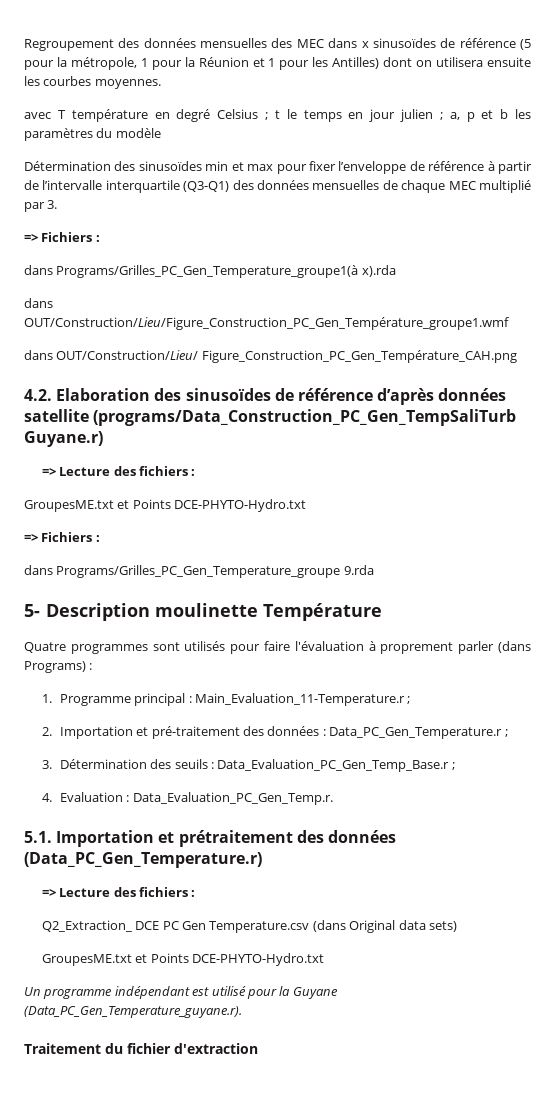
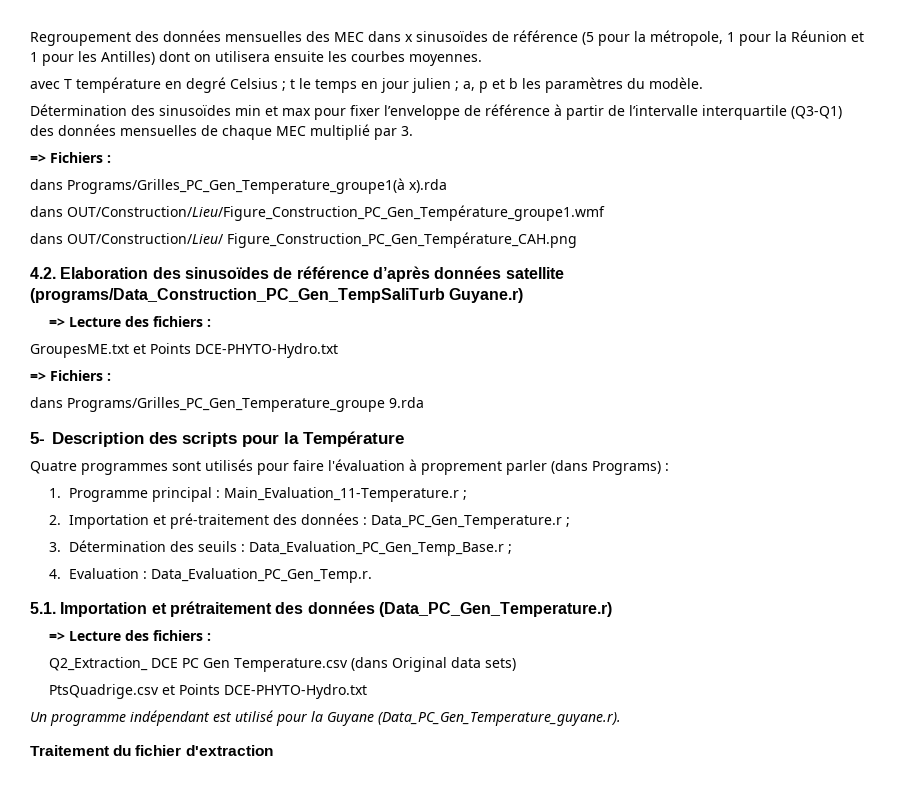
[115,128,161,138] modèle -> [649,77,703,89] modèle.
[155,603,259,617] moulinette -> [149,432,299,447] des scripts pour la
[41,954,132,966] GroupesME.txt -> [49,684,160,699] PtsQuadrige.csv

